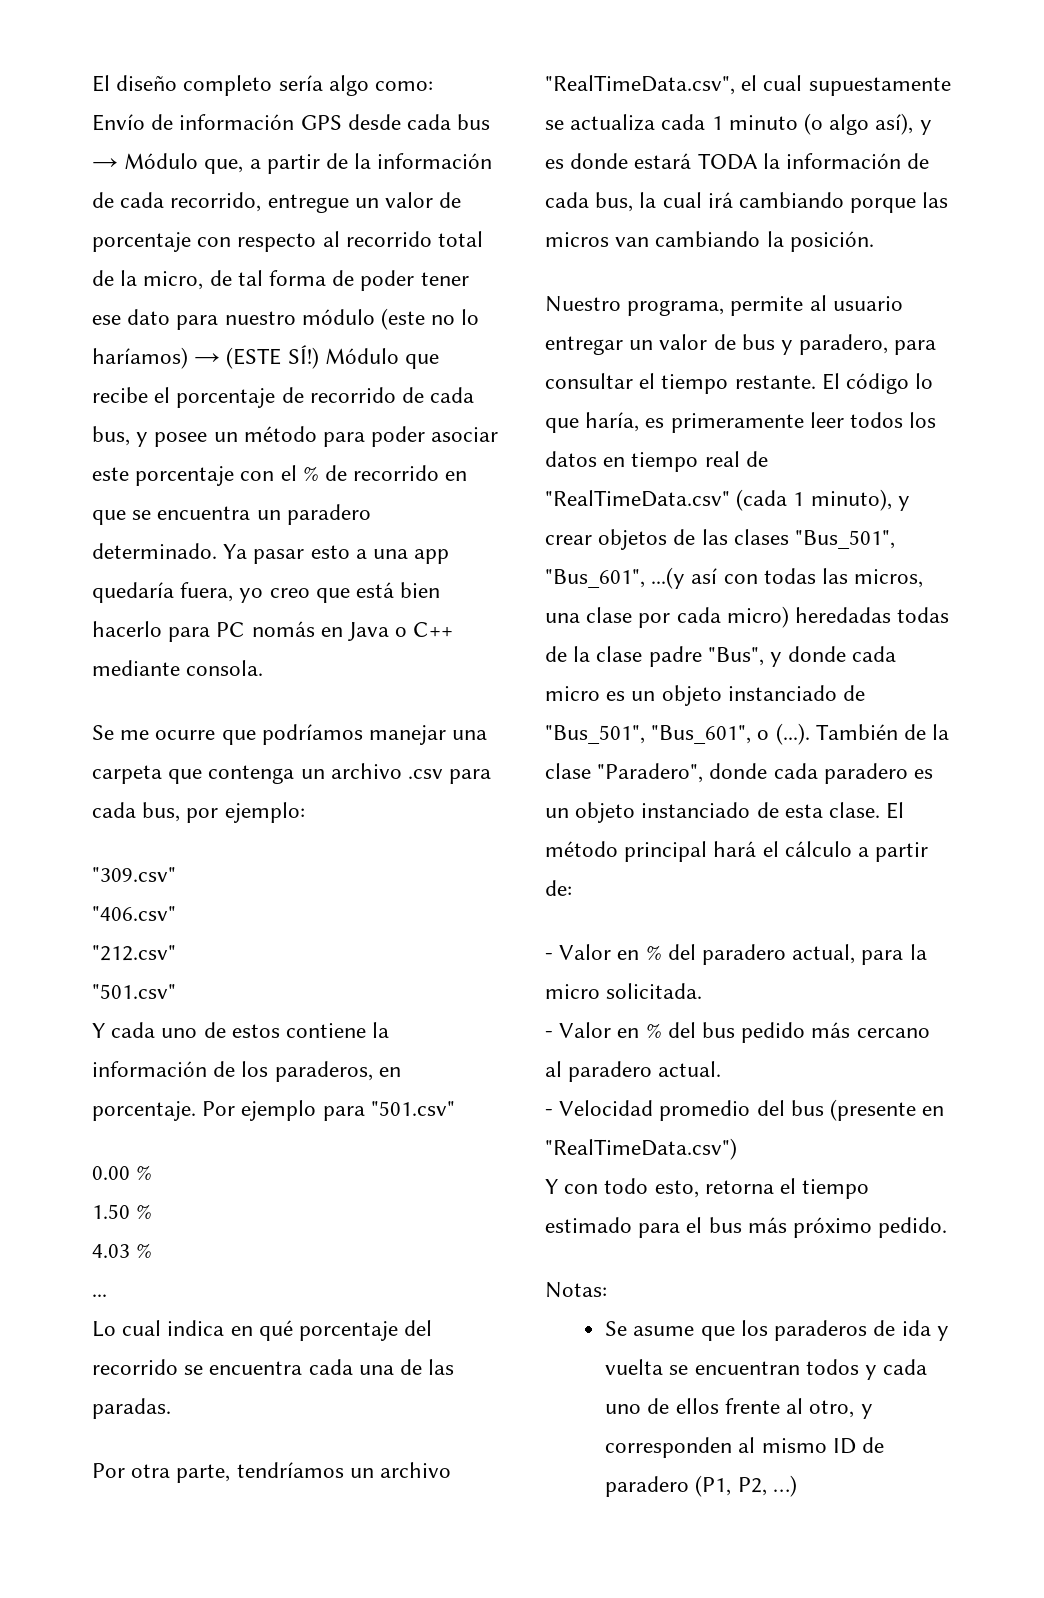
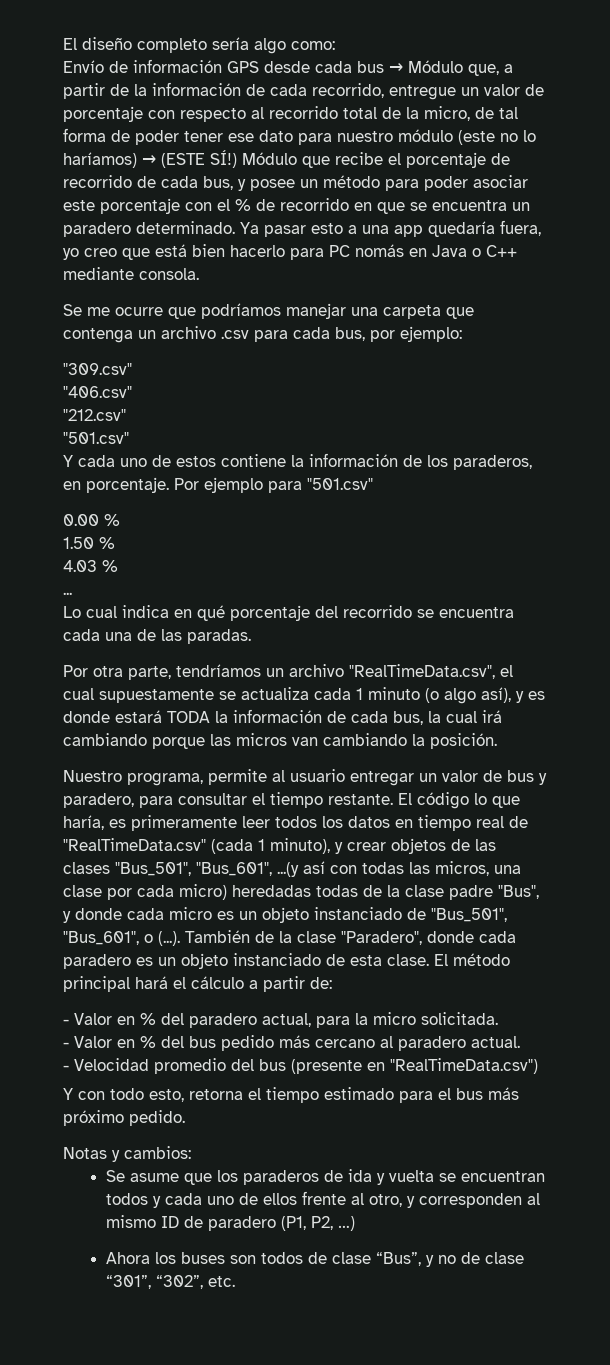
[545,1282,607,1298] Notas: -> [63,1146,191,1162] Notas y cambios:
(797, 1486) none -> [105,1252,524,1267] [105,1275,235,1289] // Ahora los buses son todos de clase “Bus”, y no de clase “301”, “302”, etc.

